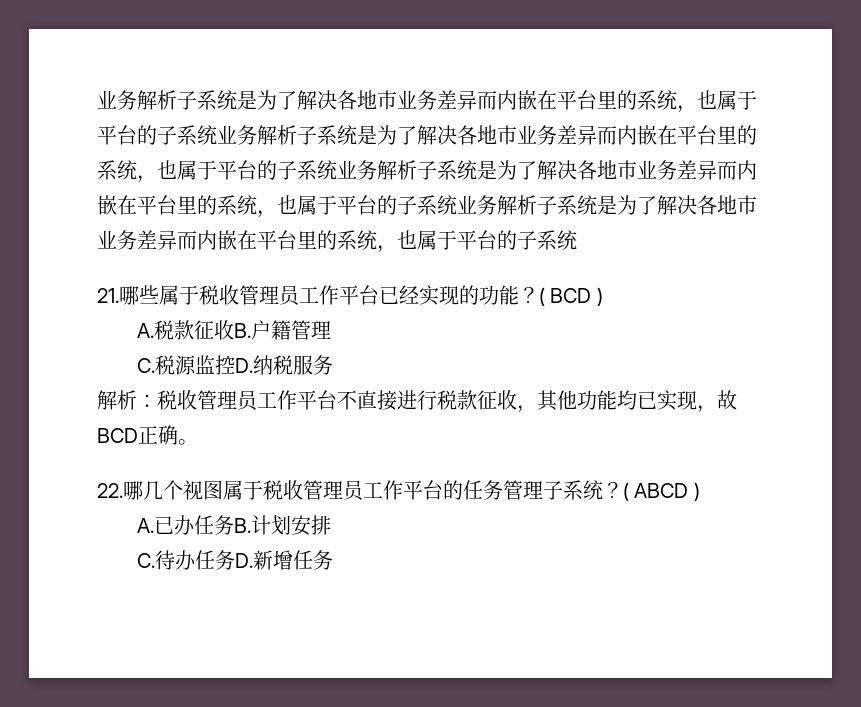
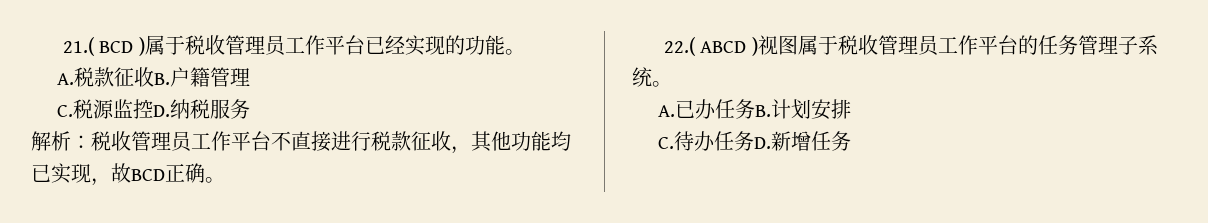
[97,90,757,113] [97,125,757,145] [97,160,757,183] [97,195,757,218] [97,230,577,253] [97,285,159,305] 业务解析子系统是为了解决各地市业务差异而内嵌在平台里的系统，也属于平台的子系统业务解析子系统是为了解决各地市业务差异而内嵌在平台里的系统，也属于平台的子系统业务解析子系统是为了解决各地市业务差异而内嵌在平台里的系统，也属于平台的子系统业务解析子系统是为了解决各地市业务差异而内嵌在平台里的系统，也属于平台的子系统 // 21.哪些 -> [63,37,145,56] 21.( BCD )
[519,287,603,306] ？( BCD ) -> [504,49,525,55] 。
[97,480,183,500] 22.哪几个 -> [664,37,758,56] 22.( ABCD )
[603,482,700,501] ？( ABCD ) -> [652,81,672,87] 。

